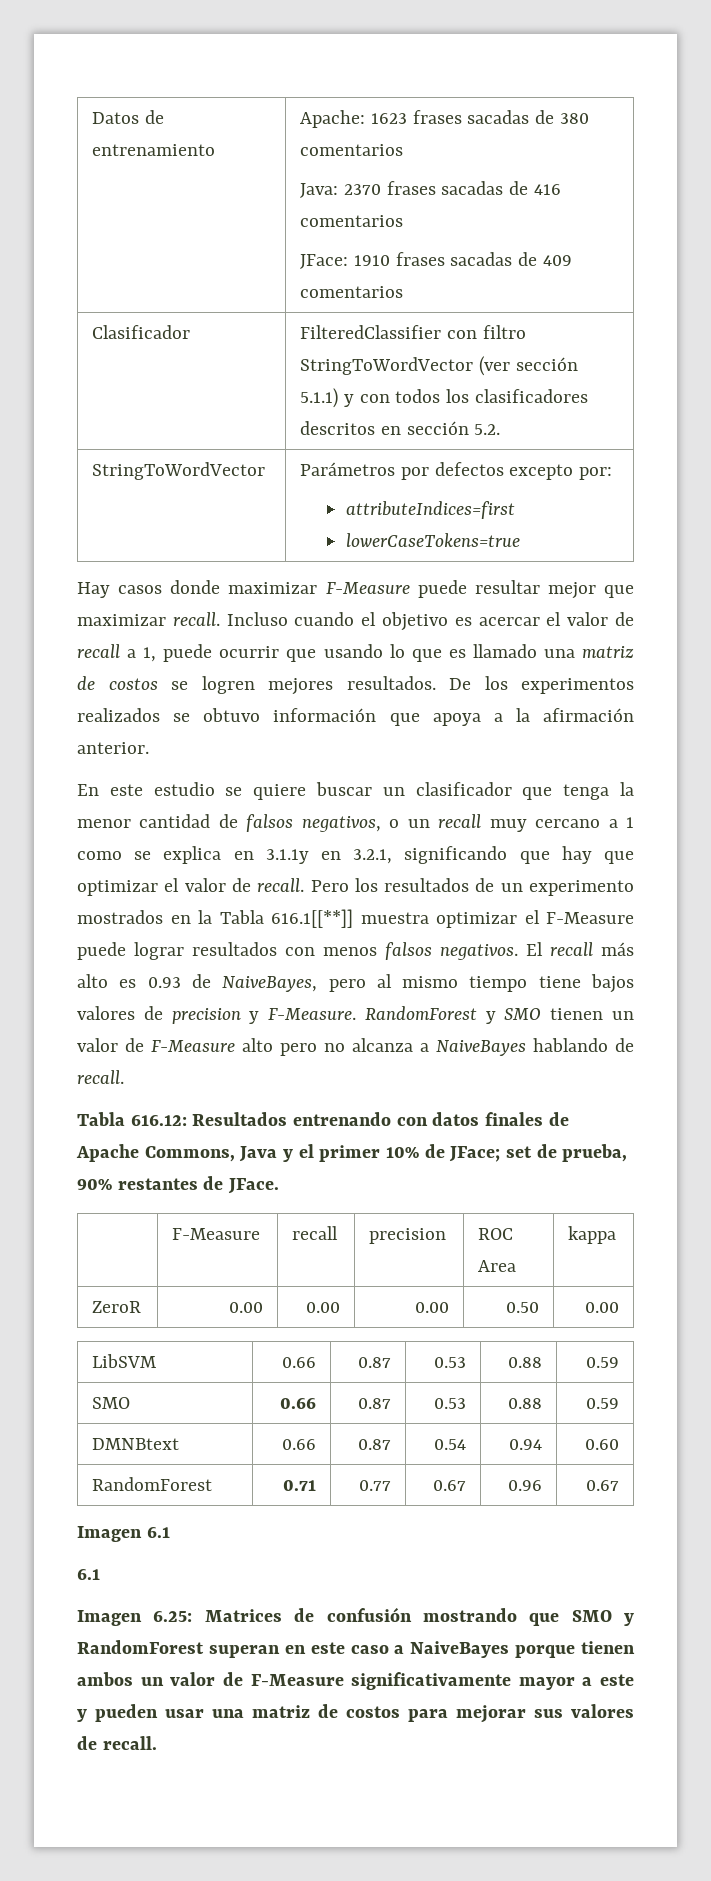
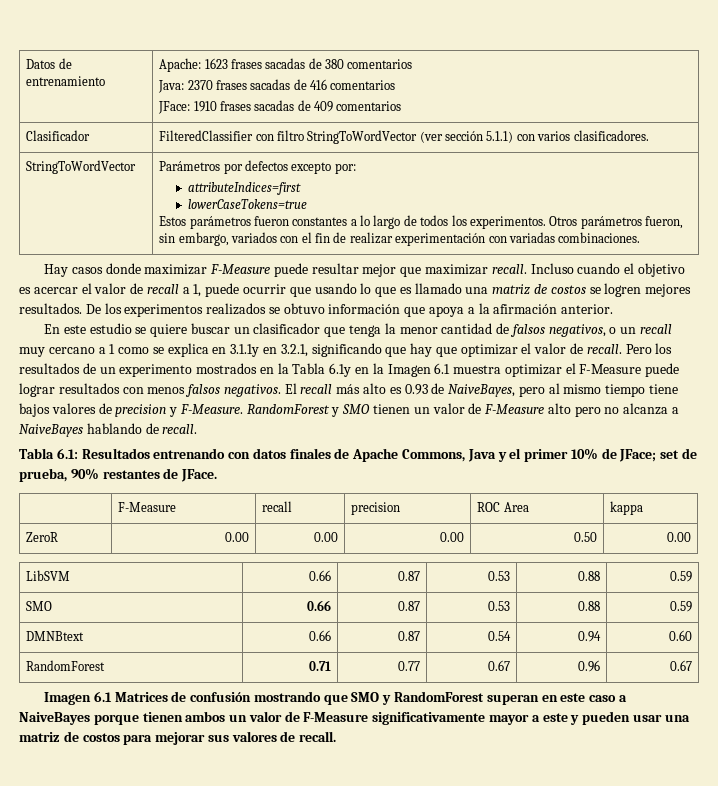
[344,389,588,407] [300,421,501,435] y con todos los clasificadores descritos en sección 5.2. -> [516,130,649,141] con varios clasificadores.
(520, 540) none -> [159,215,684,229] [159,232,641,246] // Estos parámetros fueron constantes a lo largo de todos los experimentos. Otros parámetros fueron, sin embargo, variados con el fin de realizar experimentación con variadas combinaciones.
[271,909,353,928] 616.1[[**]] -> [329,363,451,377] 6.1y en la Imagen 6.1
[130,1115,187,1126] 616.12: -> [56,448,78,459] 6.1:
[77,1569,100,1580] [77,1610,193,1626] // 6.1 // Imagen 6.25: -> (112, 696) none

